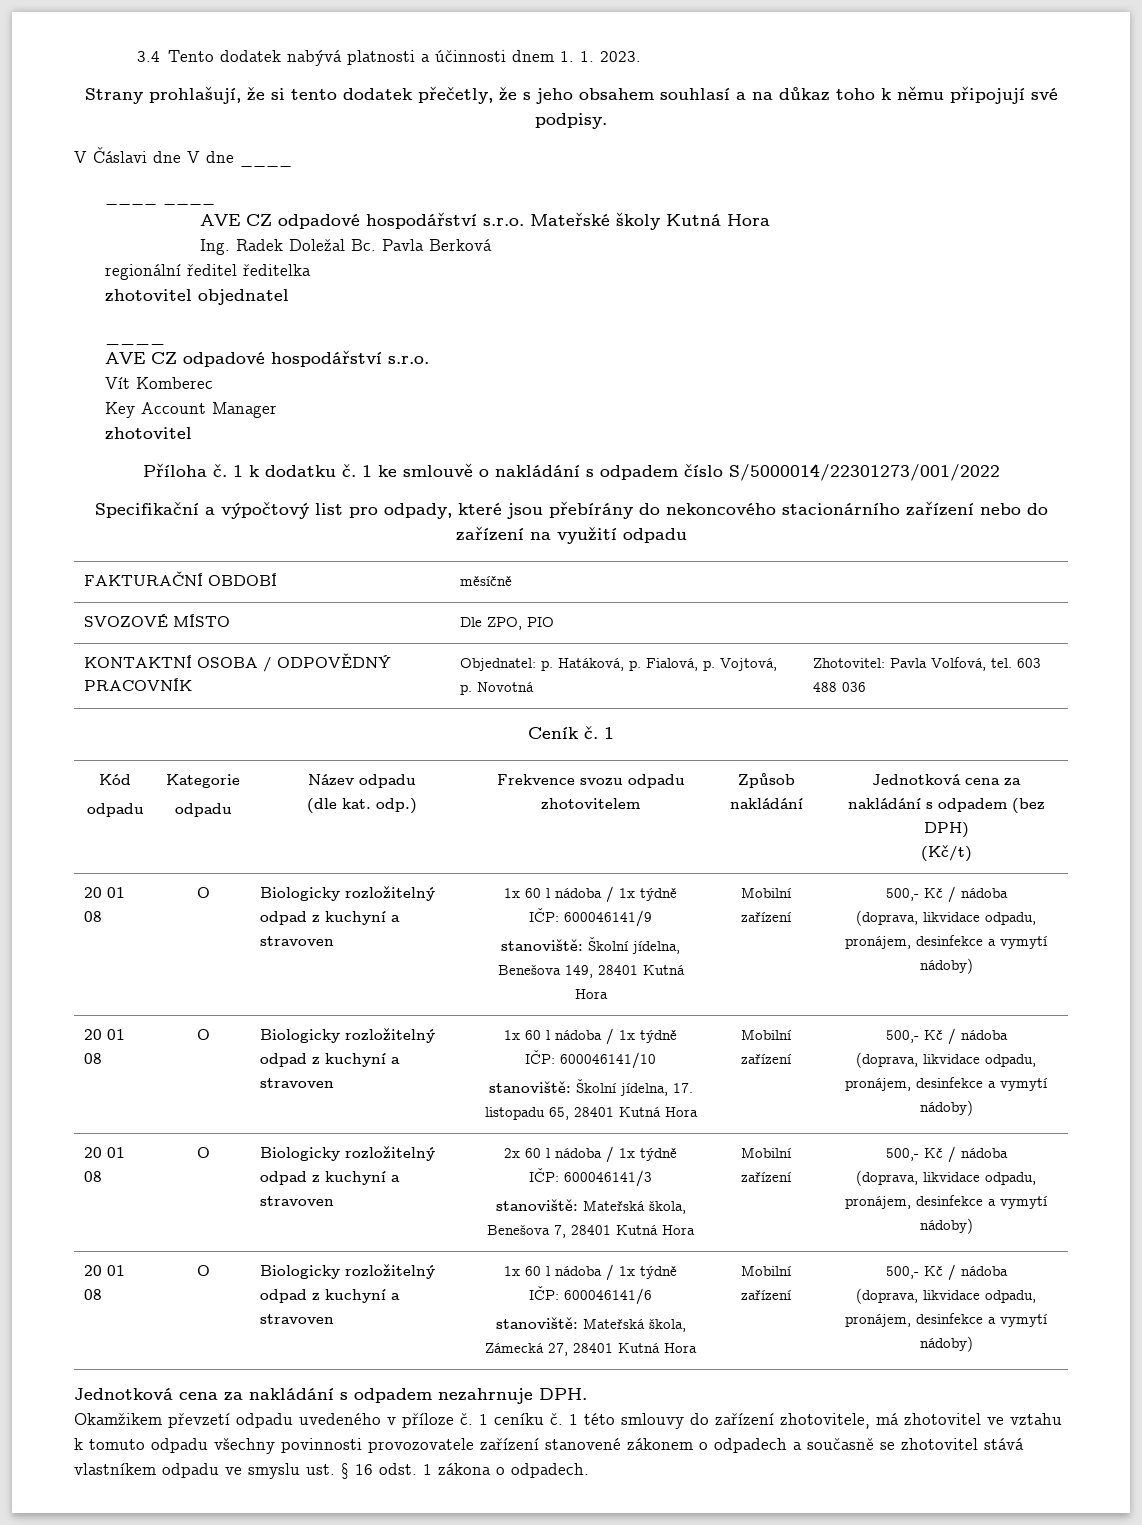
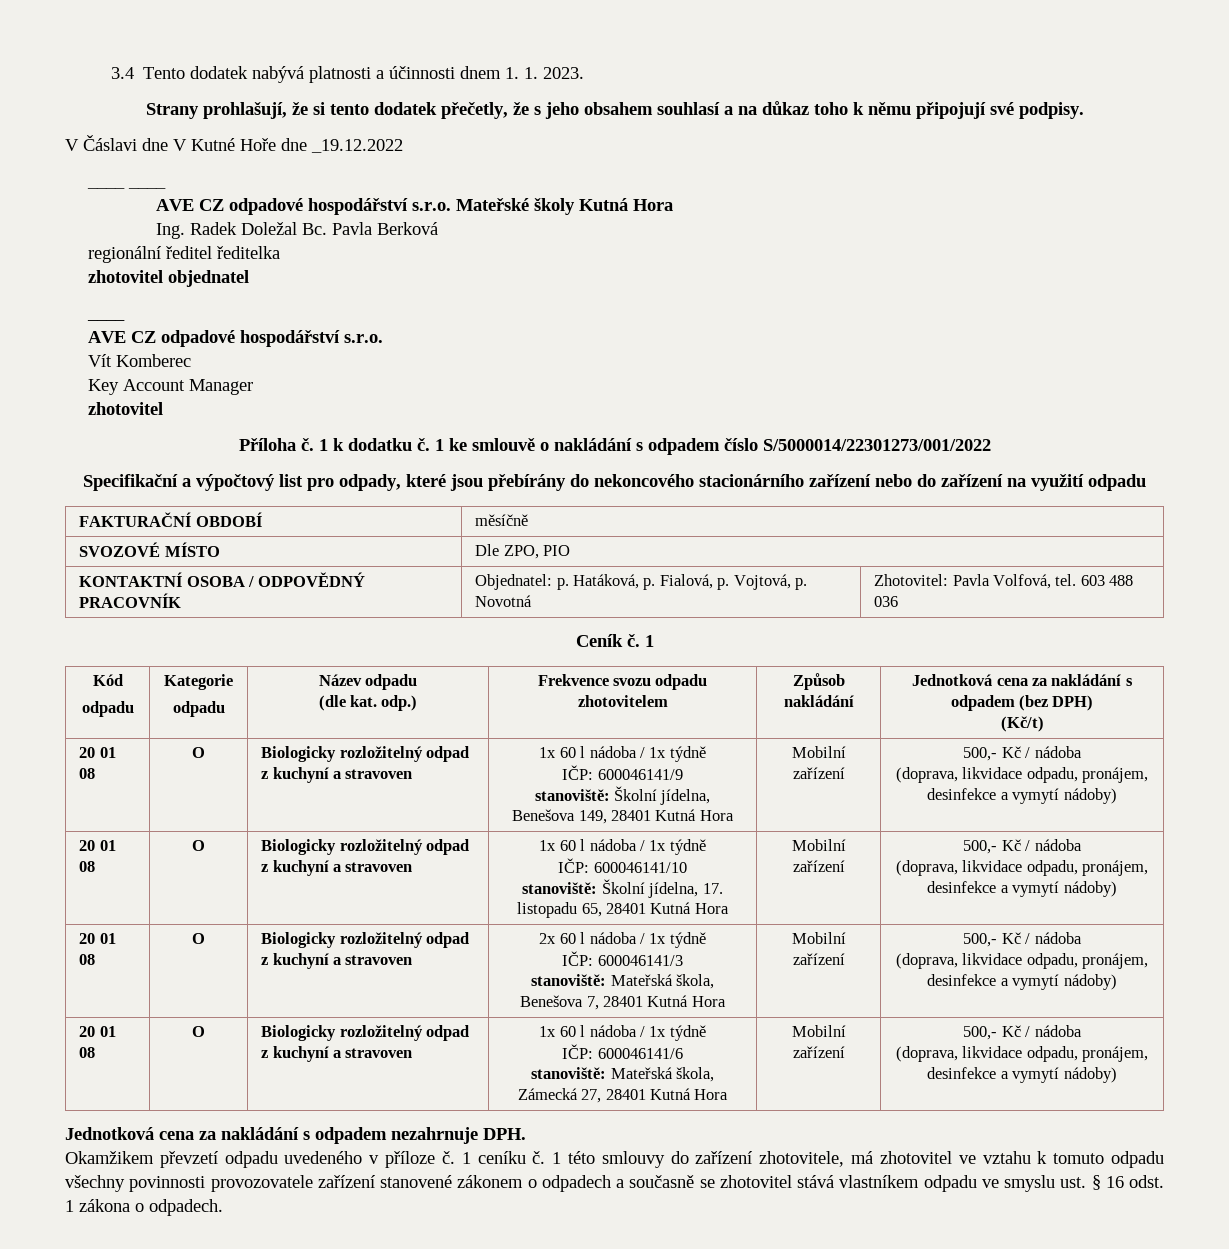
[206,151,234,163] [240,163,292,167] dne ____ -> [191,138,403,153] Kutné Hoře dne _19.12.2022

